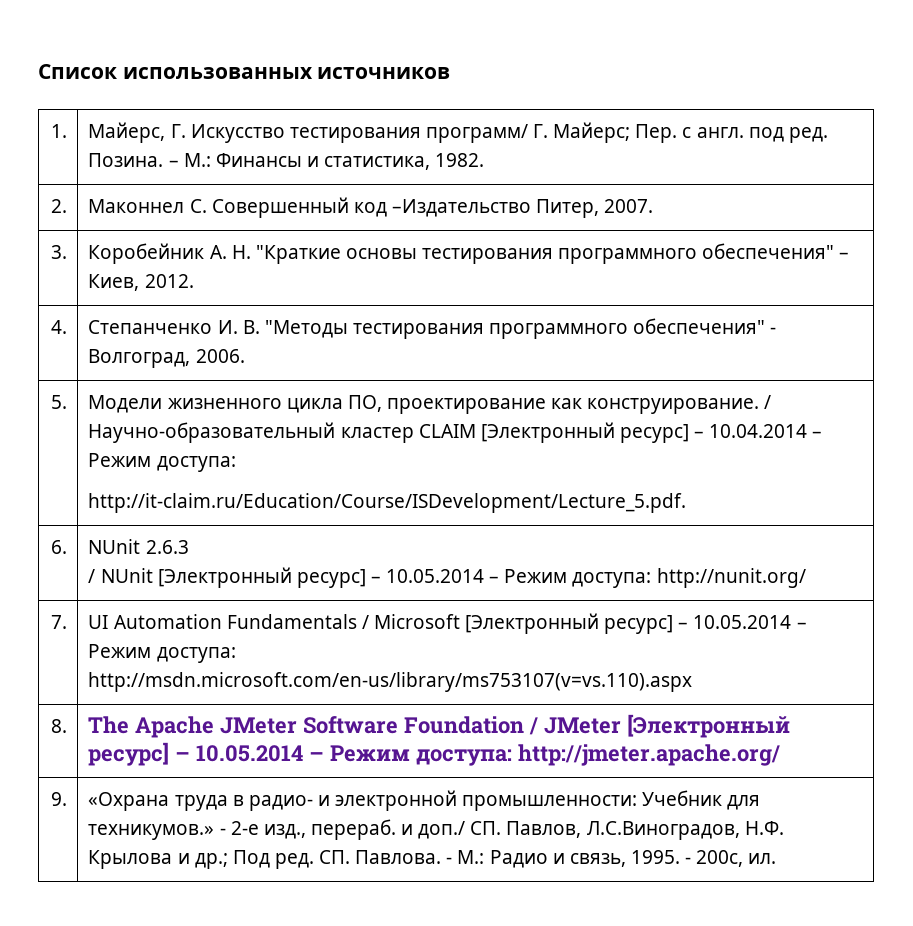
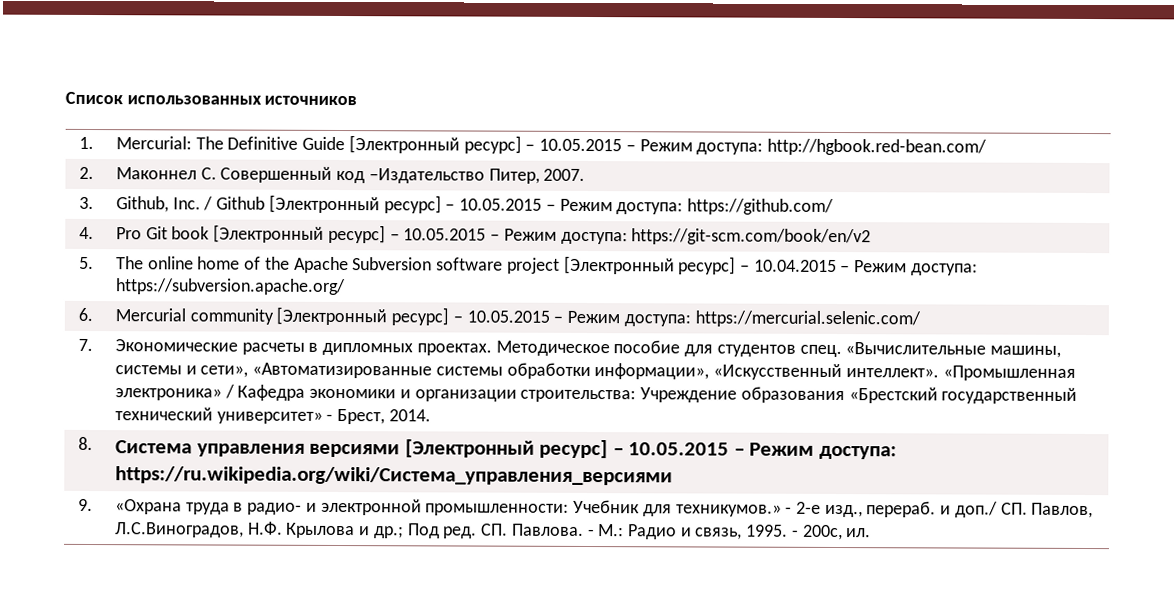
[88,122,828,143] [88,153,485,170] Майерс, Г. Искусство тестирования программ/ Г. Майерс; Пер. с англ. под ред. Позина. – М.: Финансы и статистика, 1982. -> [116,135,988,156] Mercurial: The Definitive Guide [Электронный ресурс] – 10.05.2015 – Режим доступа: http://hgbook.red-bean.com/
[88,243,850,264] [88,274,194,291] [50,320,67,334] [88,318,777,339] [88,349,245,368] [50,395,67,409] [88,395,772,414] [88,422,823,443] [88,453,236,472] [88,493,687,513] Коробейник А. Н. "Краткие основы тестирования программного обеспечения" – Киев, 2012. // 4. | Степанченко И. В. "Методы тестирования программного обеспечения" - Волгоград, 2006. // 5. | Модели жизненного цикла ПО, проектирование как конструирование. / Научно-образовательный кластер CLAIM [Электронный ресурс] – 10.04.2014 – Режим доступа: // http://it-claim.ru/Education/Course/ISDevelopment/Lecture_5.pdf. -> [116,194,835,215] [78,226,94,240] [116,224,872,246] [78,256,94,270] [116,255,978,276] [116,278,347,296] Github, Inc. / Github [Электронный ресурс] – 10.05.2015 – Режим доступа: https://github.com/ // 4. | Pro Git book [Электронный ресурс] – 10.05.2015 – Режим доступа: https://git-scm.com/book/en/v2 // 5. | The online home of the Apache Subversion software project [Электронный ресурс] – 10.04.2015 – Режим доступа: https://subversion.apache.org/
[88,539,189,554] [88,567,806,588] NUnit 2.6.3 // / NUnit [Электронный ресурс] – 10.05.2014 – Режим доступа: http://nunit.org/ -> [115,306,921,328] Mercurial community [Электронный ресурс] – 10.05.2015 – Режим доступа: https://mercurial.selenic.com/
[88,613,807,634] [88,644,236,663] [88,672,693,692] [50,719,67,733] [88,714,790,738] [88,742,781,766] UI Automation Fundamentals / Microsoft [Электронный ресурс] – 10.05.2014 – Режим доступа: // http://msdn.microsoft.com/en-us/library/ms753107(v=vs.110).aspx // 8. | The Apache JMeter Software Foundation / JMeter [Электронный ресурс] – 10.05.2014 – Режим доступа: http://jmeter.apache.org/ -> [115,339,1062,358] [115,362,1076,381] [115,384,1078,404] [115,407,431,425] [77,436,93,451] [115,439,897,460] [115,466,674,486] Экономические расчеты в дипломных проектах. Методическое пособие для студентов спец. «Вычислительные машины, системы и сети», «Автоматизированные системы обработки информации», «Искусственный интеллект». «Промышленная электроника» / Кафедра экономики и организации строительства: Учреждение образования «Брестский государственный технический университет» - Брест, 2014. // 8. | Система управления версиями [Электронный ресурс] – 10.05.2015 – Режим доступа: https://ru.wikipedia.org/wiki/Система_управления_версиями

